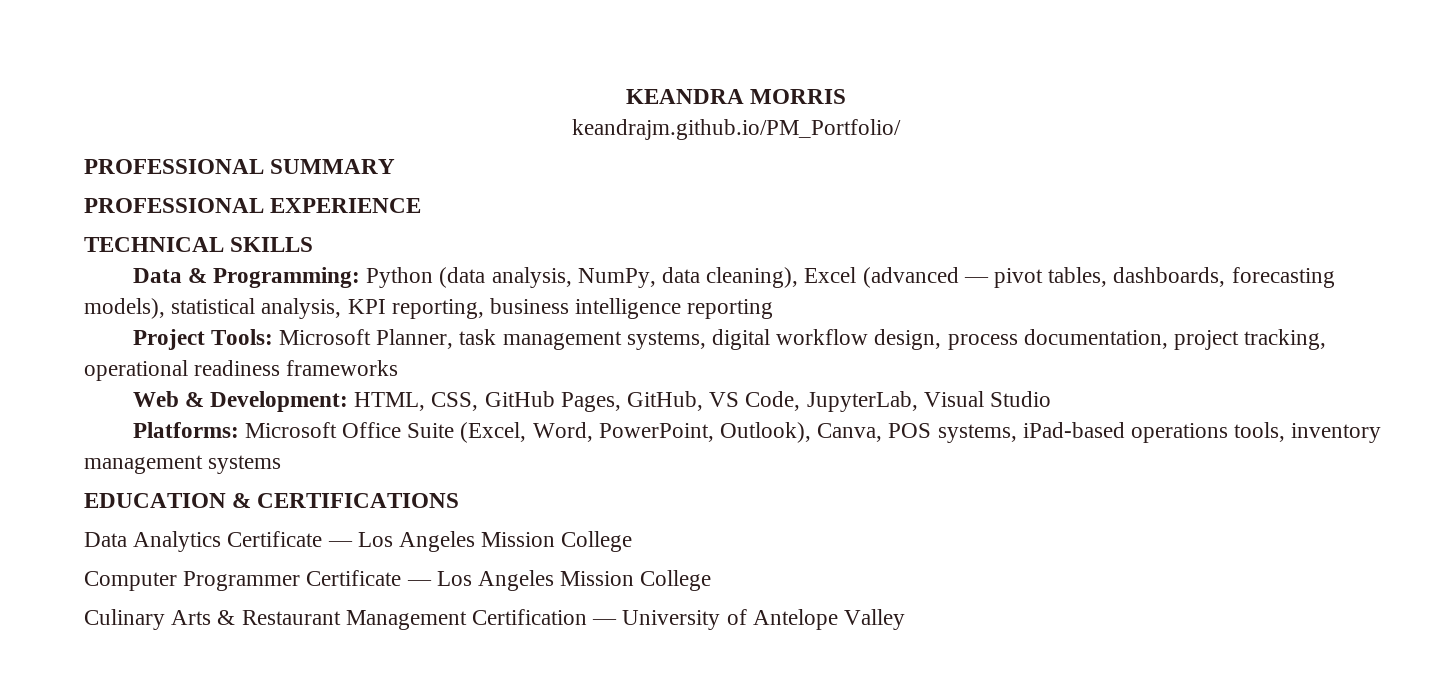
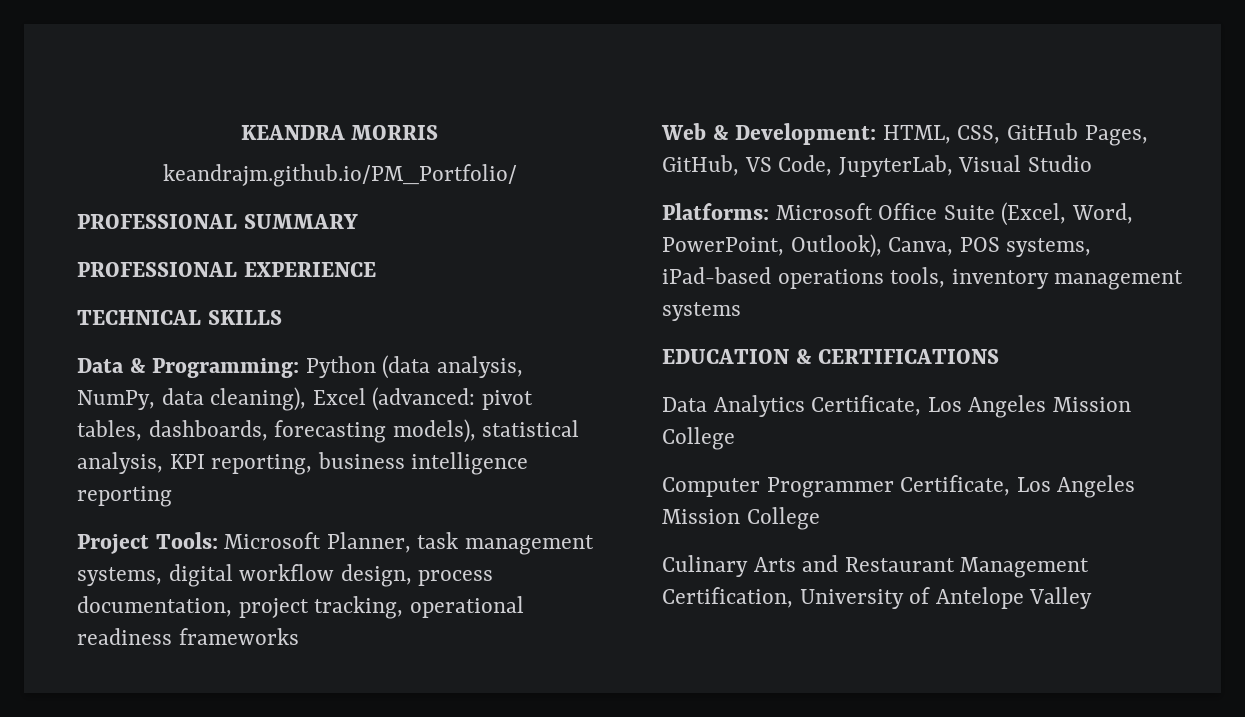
[862,267,989,288] (advanced — -> [372,387,476,411] (advanced:
[227,531,353,547] Certificate — -> [811,395,922,416] Certificate,
[306,570,432,586] Certificate — -> [900,475,1011,496] Certificate,
[217,610,236,625] & -> [802,555,839,572] and
[472,609,618,625] Certification — -> [662,587,793,608] Certification,

